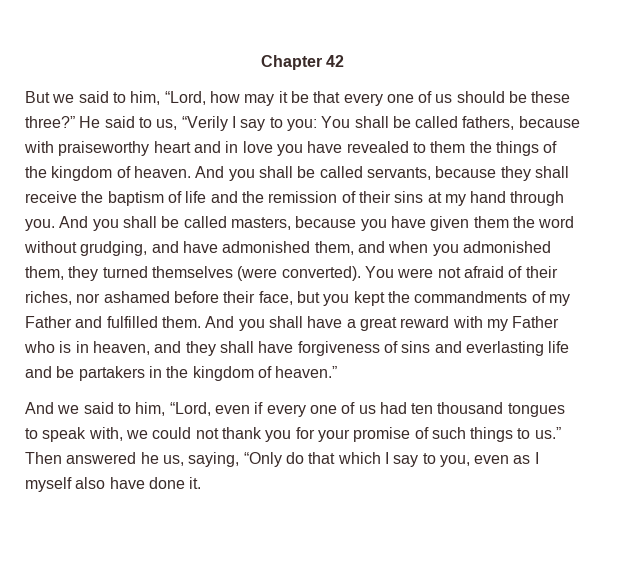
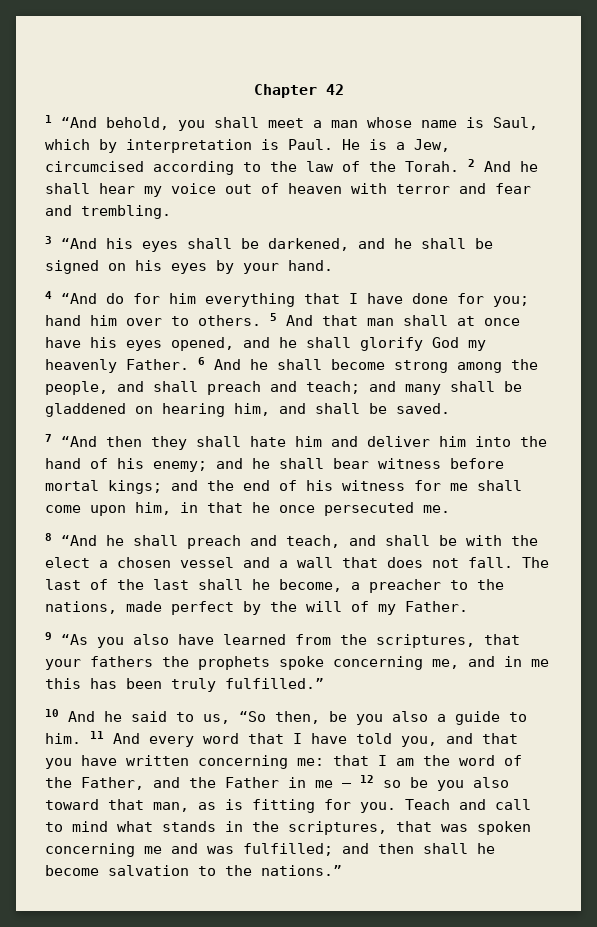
[25,91,571,106] [25,116,580,131] [24,141,558,156] [25,166,569,181] [25,191,565,206] [25,216,575,231] [24,241,551,256] [25,266,558,281] [25,291,570,306] [25,316,560,331] [24,341,570,356] [25,366,338,381] [25,402,565,417] [25,427,561,442] [25,452,539,467] [25,477,202,492] But we said to him, “Lord, how may it be that every one of us should be these three?” He said to us, “Verily I say to you: You shall be called fathers, because with praiseworthy heart and in love you have revealed to them the things of the kingdom of heaven. And you shall be called servants, because they shall receive the baptism of life and the remission of their sins at my hand through you. And you shall be called masters, because you have given them the word without grudging, and have admonished them, and when you admonished them, they turned themselves (were converted). You were not afraid of their riches, nor ashamed before their face, but you kept the commandments of my Father and fulfilled them. And you shall have a great reward with my Father who is in heaven, and they shall have forgiveness of sins and everlasting life and be partakers in the kingdom of heaven.” // And we said to him, “Lord, even if every one of us had ten thousand tongues to speak with, we could not thank you for your promise of such things to us.” Then answered he us, saying, “Only do that which I say to you, even as I myself also have done it. -> [45,115,538,131] [45,139,450,153] [45,159,538,175] [45,183,531,197] [45,205,171,219] [45,236,493,252] [45,260,333,274] [45,291,529,307] [45,313,520,326] [45,337,486,351] [45,357,538,373] [45,381,522,395] [45,403,450,417] [45,434,547,450] [45,458,504,472] [45,480,522,494] [45,502,450,516] [45,533,538,549] [45,557,549,568] [45,579,504,593] [45,601,468,615] [45,632,520,648] [45,656,549,670] [45,678,324,692] [45,709,527,725] [45,731,518,747] [45,755,522,769] [45,777,352,790] [360,775,509,791] [45,799,531,813] [45,821,531,835] [45,843,495,857] [45,865,342,876] 1 “And behold, you shall meet a man whose name is Saul, which by interpretation is Paul. He is a Jew, circumcised according to the law of the Torah. 2 And he shall hear my voice out of heaven with terror and fear and trembling. // 3 “And his eyes shall be darkened, and he shall be signed on his eyes by your hand. // 4 “And do for him everything that I have done for you; hand him over to others. 5 And that man shall at once have his eyes opened, and he shall glorify God my heavenly Father. 6 And he shall become strong among the people, and shall preach and teach; and many shall be gladdened on hearing him, and shall be saved. // 7 “And then they shall hate him and deliver him into the hand of his enemy; and he shall bear witness before mortal kings; and the end of his witness for me shall come upon him, in that he once persecuted me. // 8 “And he shall preach and teach, and shall be with the elect a chosen vessel and a wall that does not fall. The last of the last shall he become, a preacher to the nations, made perfect by the will of my Father. // 9 “As you also have learned from the scriptures, that your fathers the prophets spoke concerning me, and in me this has been truly fulfilled.” // 10 And he said to us, “So then, be you also a guide to him. 11 And every word that I have told you, and that you have written concerning me: that I am the word of the Father, and the Father in me – 12 so be you also toward that man, as is fitting for you. Teach and call to mind what stands in the scriptures, that was spoken concerning me and was fulfilled; and then shall he become salvation to the nations.”

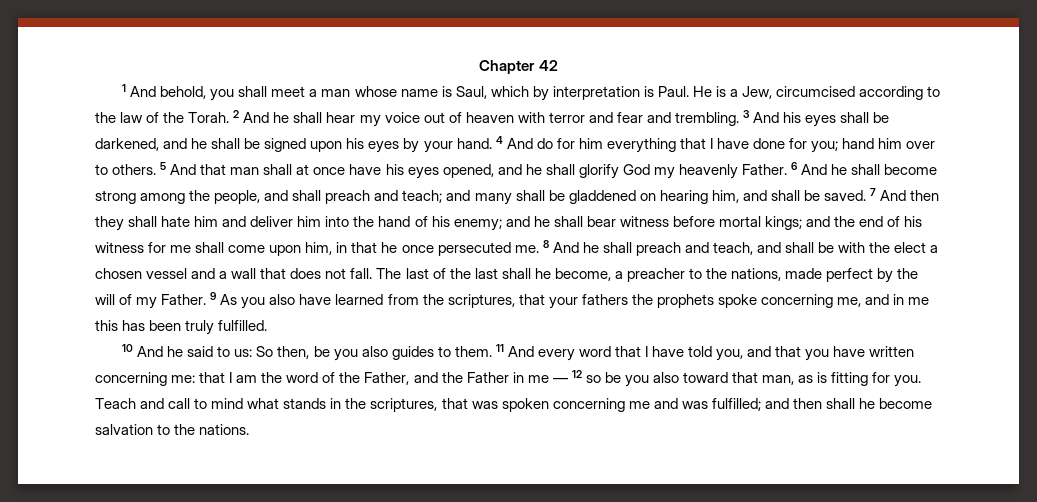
[61,117,97,128] “And -> [130,86,157,97] And
[45,236,97,249] // 3 “And -> [743,110,780,123] 3 And
[108,263,126,271] on -> [310,141,343,152] upon
[45,291,97,304] // 4 “And -> [495,136,533,149] 4 And
[45,434,97,447] // 7 “And -> [870,188,907,201] 7 And
[45,533,97,546] // 8 “And -> [542,240,579,253] 8 And
[45,632,88,645] // 9 “As -> [210,292,238,305] 9 As
[225,678,324,689] fulfilled.” -> [218,320,268,331] fulfilled.
[203,711,266,724] us, “So -> [234,346,274,357] us: So
[437,711,527,725] [45,733,81,744] a guide to him. -> [391,346,492,360] guides to them.
[342,783,352,788] – -> [552,378,568,383] —
[261,865,342,876] nations.” -> [199,424,250,435] nations.

